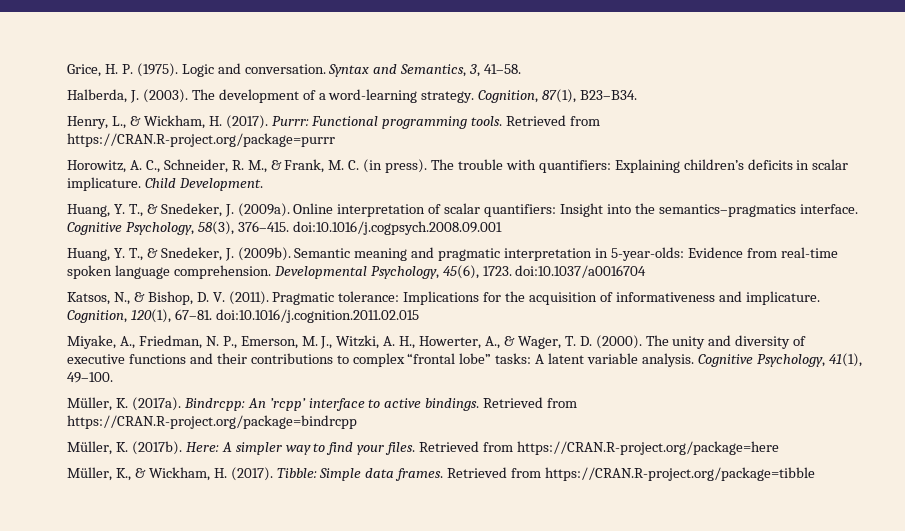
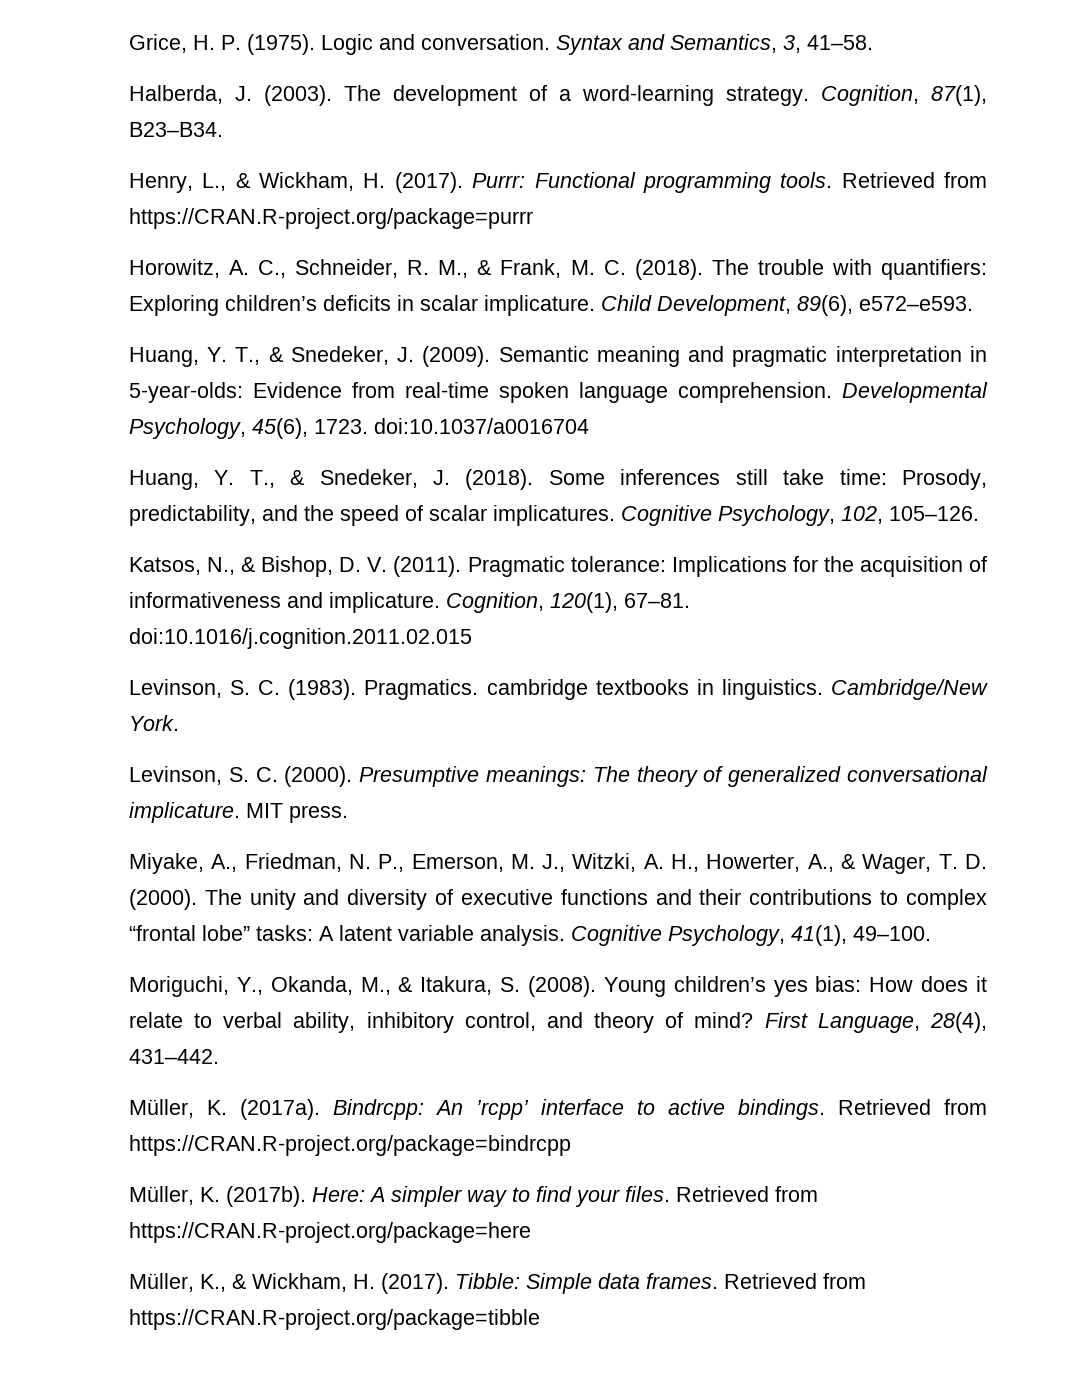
[363,159,428,173] (in press). -> [634,259,703,280] (2018).
[614,159,680,173] Explaining -> [128,295,219,316] Exploring
[178,178,263,191] [67,203,858,217] [67,221,502,235] [67,247,291,261] Development. // Huang, Y. T., & Snedeker, J. (2009a). Online interpretation of scalar quantifiers: Insight into the semantics–pragmatics interface. Cognitive Psychology, 58(3), 376–415. doi:10.1016/j.cogpsych.2008.09.001 // Huang, Y. T., & Snedeker, J. (2009b). -> [656,295,973,316] [128,346,491,367] Development, 89(6), e572–e593. // Huang, Y. T., & Snedeker, J. (2009).
(647, 271) none -> [128,469,987,490] [128,505,979,526] // Huang, Y. T., & Snedeker, J. (2018). Some inferences still take time: Prosody, predictability, and the speed of scalar implicatures. Cognitive Psychology, 102, 105–126.
(419, 316) none -> [128,679,988,700] [128,715,179,731] [128,766,989,787] [128,802,348,823] // Levinson, S. C. (1983). Pragmatics. cambridge textbooks in linguistics. Cambridge/New York. // Levinson, S. C. (2000). Presumptive meanings: The theory of generalized conversational implicature. MIT press.
(114, 377) none -> [128,976,988,997] [128,1012,987,1033] [128,1049,219,1064] // Moriguchi, Y., Okanda, M., & Itakura, S. (2008). Young children’s yes bias: How does it relate to verbal ability, inhibitory control, and theory of mind? First Language, 28(4), 431–442.

